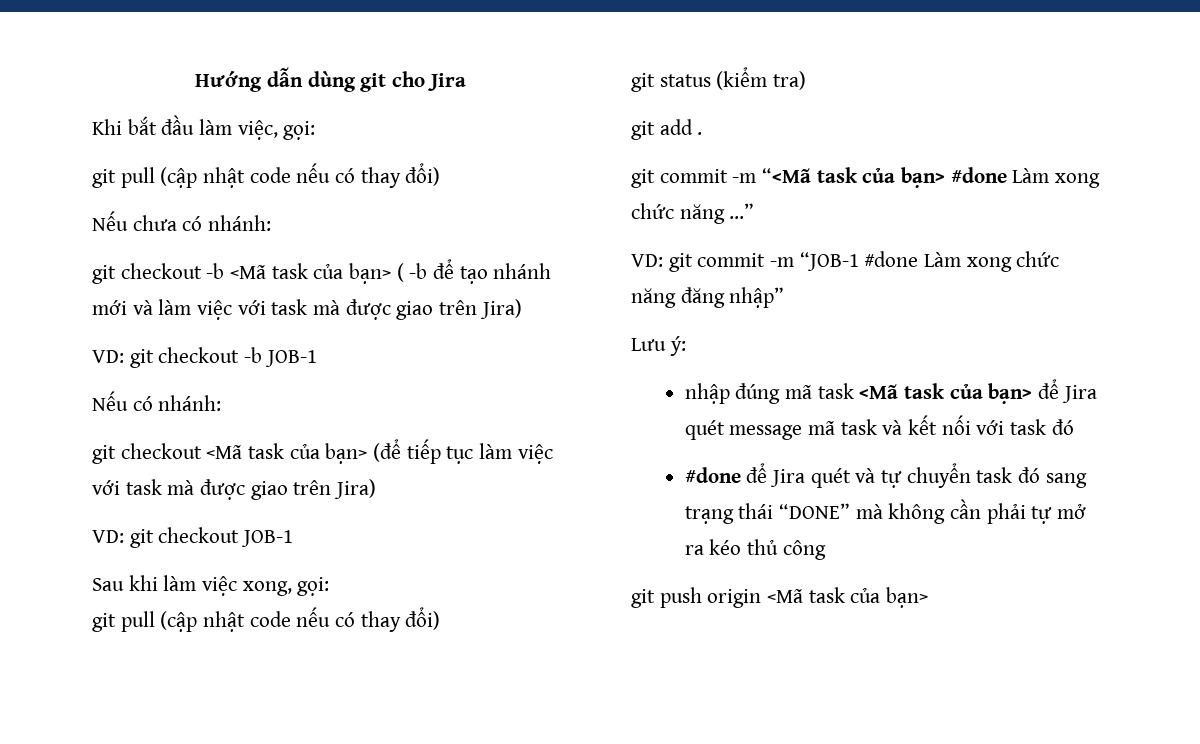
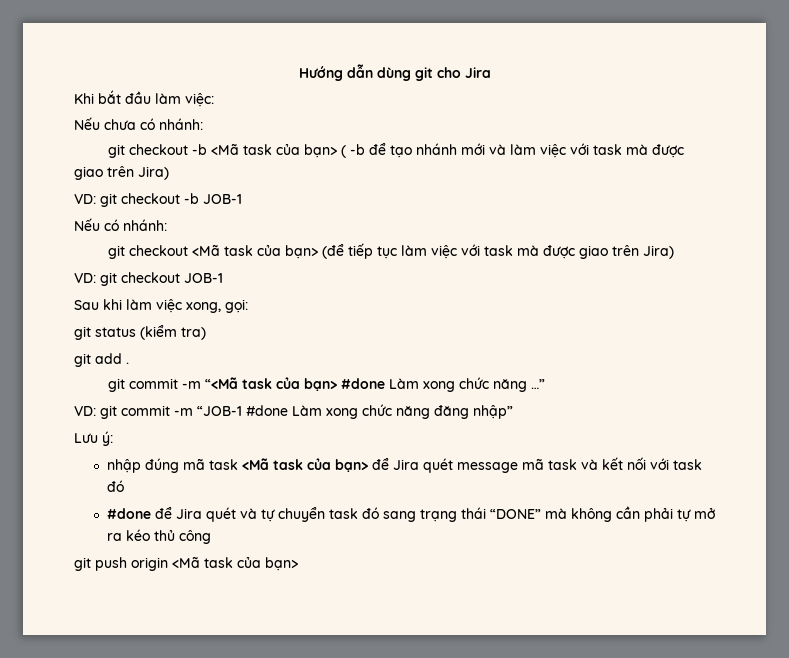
[237,120,316,140] [92,163,441,188] việc, gọi: // git pull (cập nhật code nếu có thay đổi) -> [185,93,214,107] việc:
[92,607,441,632] // git pull (cập nhật code nếu có thay đổi) -> (248, 306) none

